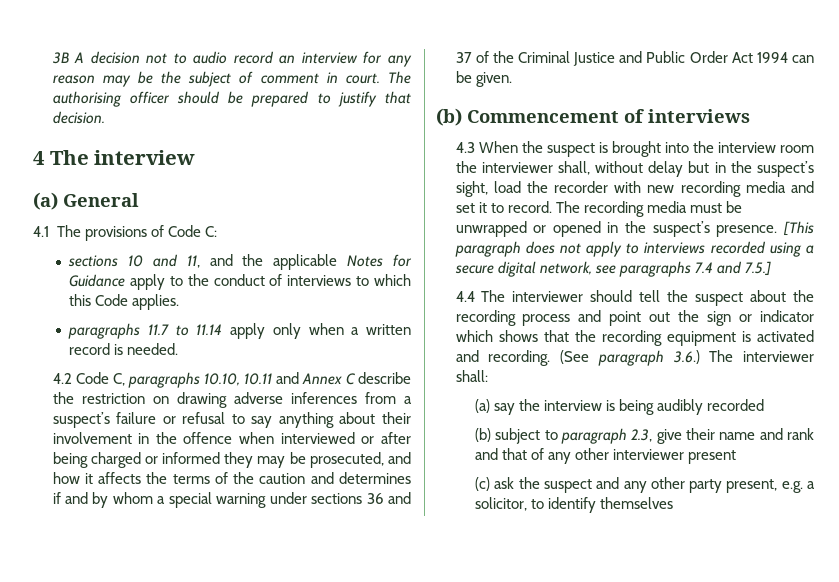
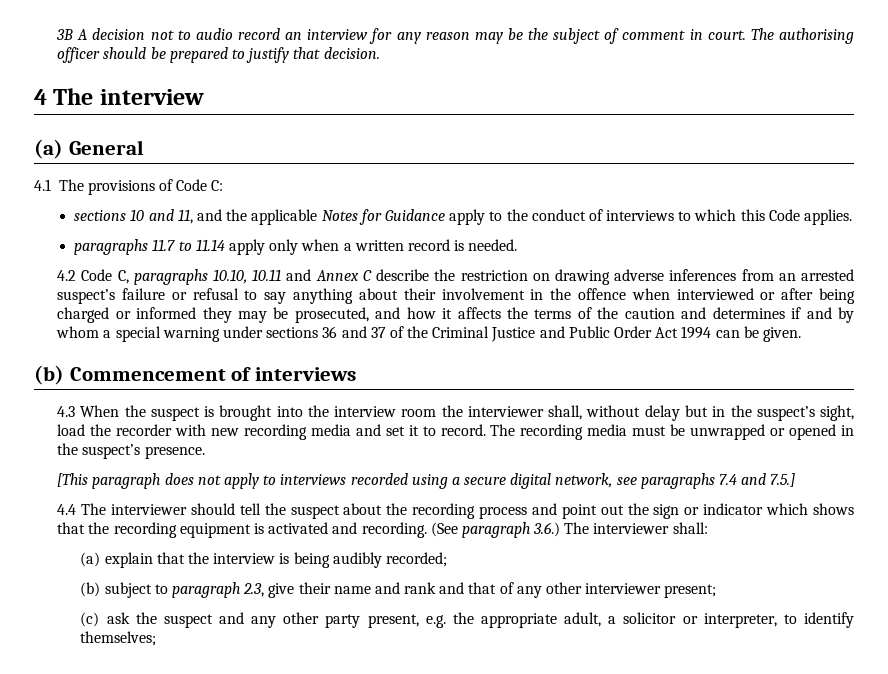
[404,396,413,404] a -> [778,269,854,281] an arrested
(778, 231) none -> (205, 452) //
[494,403,516,415] say -> [104,552,185,568] explain that
[707,399,765,411] recorded -> [385,552,447,567] recorded;
[688,450,737,464] present -> [664,584,717,598] present;
[807,481,815,489] [475,497,528,511] a solicitor, -> [452,612,777,628] the appropriate adult, a solicitor or interpreter,
[600,497,674,509] themselves -> [80,631,157,646] themselves;

